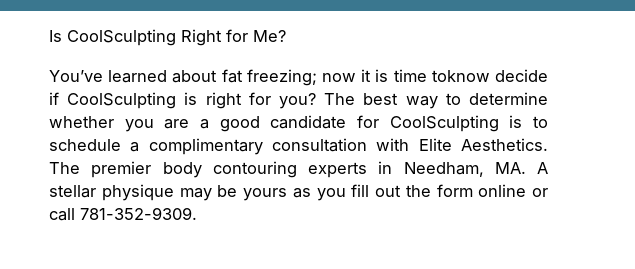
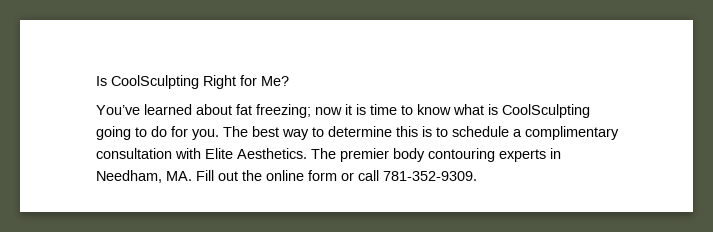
[431,69,548,82] [49,92,316,109] toknow decide if CoolSculpting is right for you? -> [401,104,590,118] [96,126,219,140] to know what is CoolSculpting going to do for you.
[49,115,499,132] whether you are a good candidate for CoolSculpting -> [396,126,418,137] this
[537,162,548,174] [49,184,527,201] A stellar physique may be yours as you fill out the form online -> [196,170,337,181] Fill out the online form

